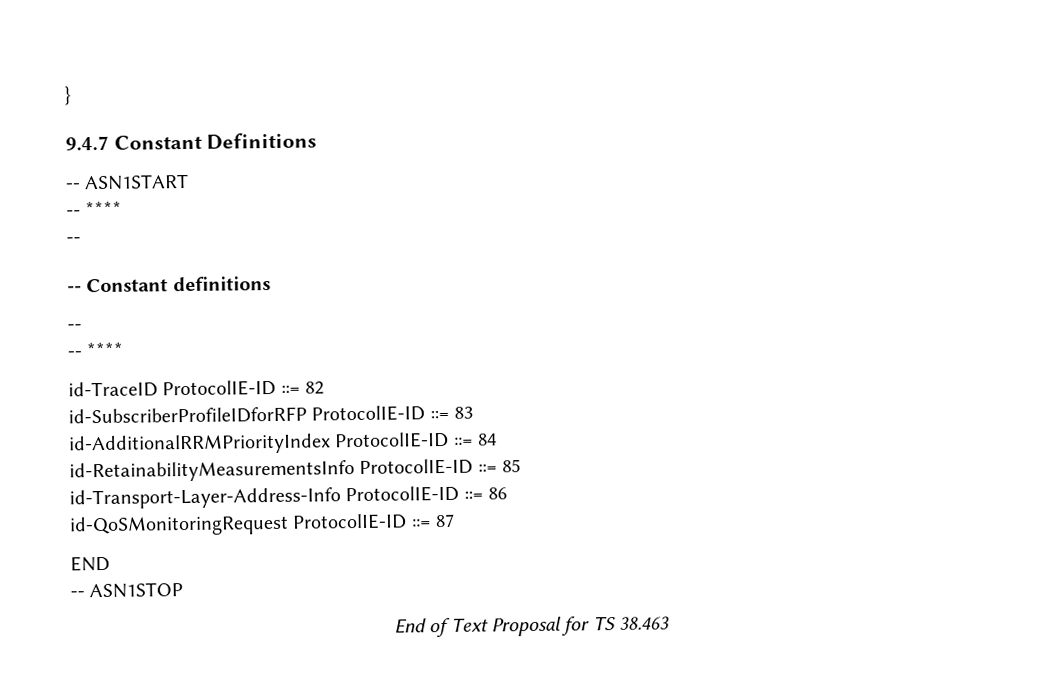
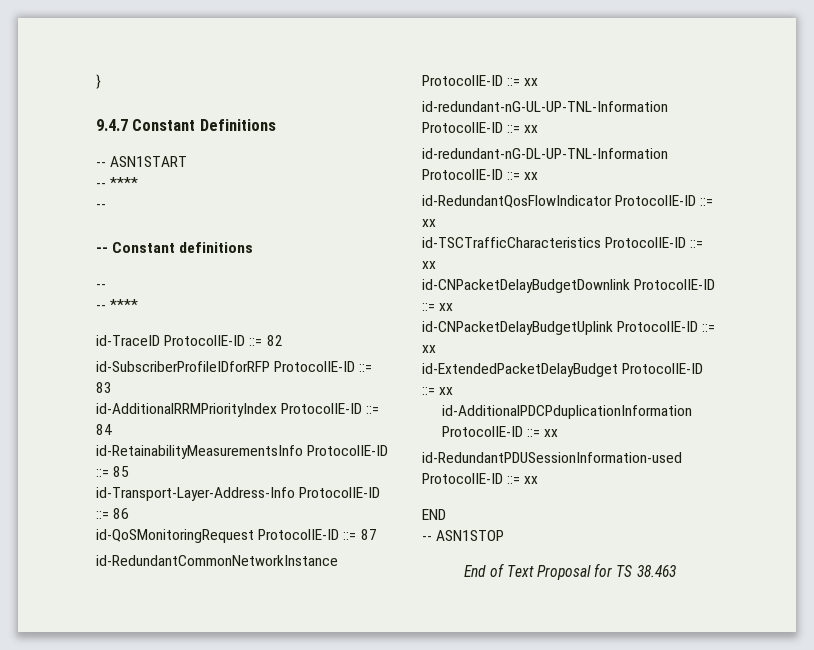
(456, 520) none -> [96,555,338,566] [422,75,539,86] [422,101,668,112] [422,122,539,133] [422,148,668,159] [422,169,539,180] [422,195,714,208] [422,219,436,227] [422,237,704,248] [422,261,436,269] [422,279,716,293] [422,303,454,311] [422,321,716,335] [422,345,436,353] [422,363,704,377] [422,387,454,395] [441,405,692,419] [441,426,559,437] [422,452,682,463] [422,473,539,484] // id-RedundantCommonNetworkInstance ProtocolIE-ID ::= xx // id-redundant-nG-UL-UP-TNL-Information ProtocolIE-ID ::= xx // id-redundant-nG-DL-UP-TNL-Information ProtocolIE-ID ::= xx // id-RedundantQosFlowIndicator ProtocolIE-ID ::= xx // id-TSCTrafficCharacteristics ProtocolIE-ID ::= xx // id-CNPacketDelayBudgetDownlink ProtocolIE-ID ::= xx // id-CNPacketDelayBudgetUplink ProtocolIE-ID ::= xx // id-ExtendedPacketDelayBudget ProtocolIE-ID ::= xx // id-AdditionalPDCPduplicationInformation ProtocolIE-ID ::= xx // id-RedundantPDUSessionInformation-used ProtocolIE-ID ::= xx

